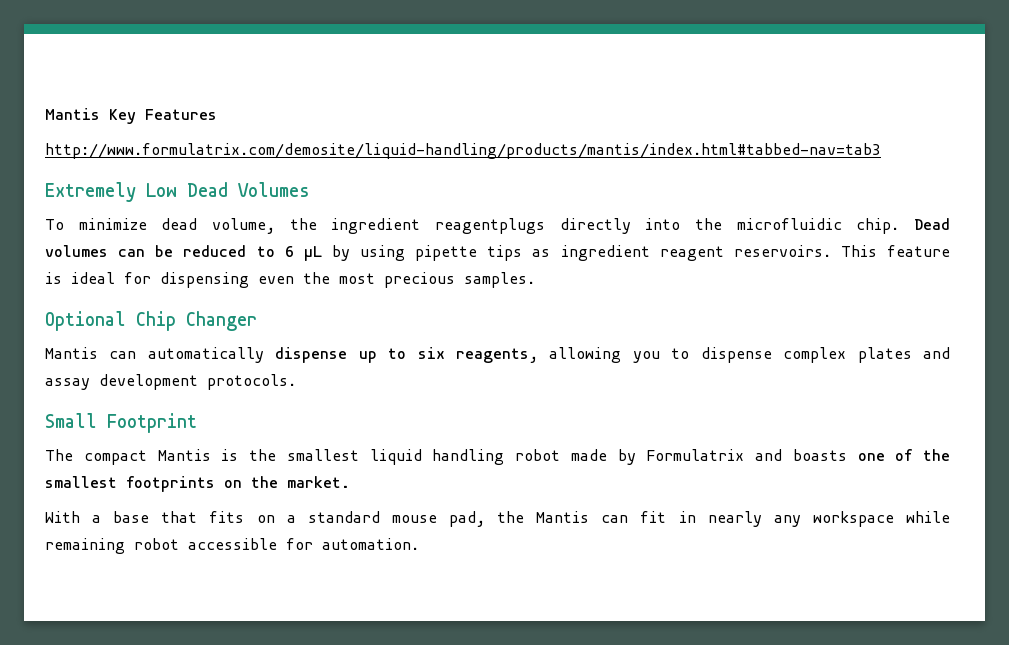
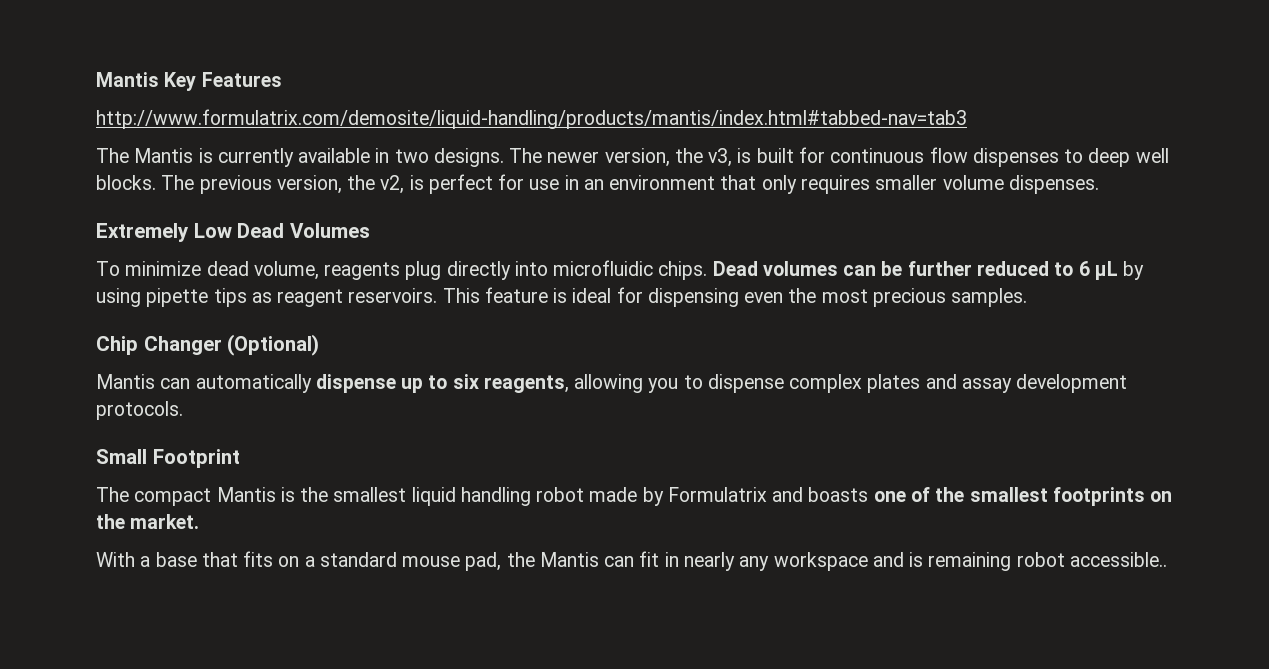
(881, 151) none -> [96,147,1169,167] [96,174,1099,194] // The Mantis is currently available in two designs. The newer version, the v3, is built for continuous flow dispenses to deep well blocks. The previous version, the v2, is perfect for use in an environment that only requires smaller volume dispenses.
[289,218,900,234] the ingredient reagentplugs directly into the microfluidic chip. -> [324,260,708,280] reagents plug directly into microfluidic chips.
(174, 251) none -> [907,261,972,276] further
[560,245,650,261] ingredient -> (272, 297) none
[45,311,126,331] Optional -> (1028, 297) none
(257, 321) none -> [227,334,320,356] (Optional)
[905,511,950,523] [45,538,419,554] while remaining robot accessible for automation. -> [872,552,1167,571] and is remaining robot accessible..

